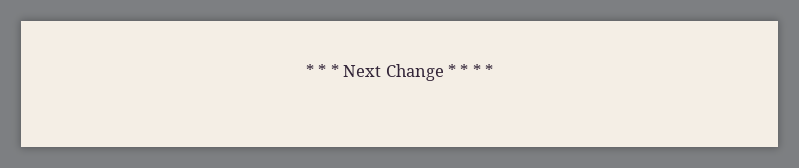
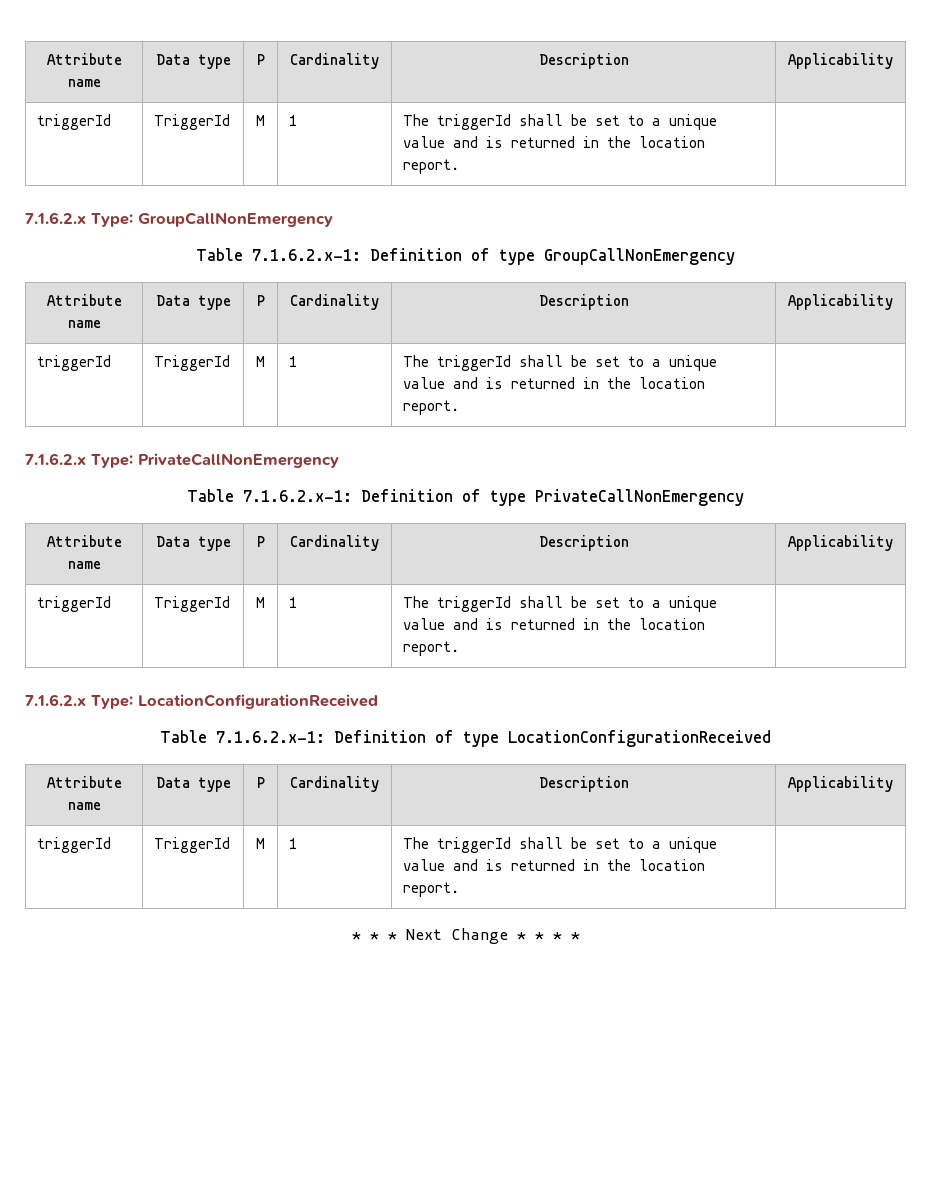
(305, 70) none -> [46,53,122,65] [67,79,101,87] [155,54,231,69] [256,54,265,65] [290,53,379,69] [538,53,629,69] [788,53,893,69] [36,114,111,130] [153,114,230,130] [256,115,265,126] [288,115,297,126] [402,114,717,130] [402,136,705,148] [402,159,459,174] [25,212,333,227] [196,248,735,265] [46,294,122,306] [67,320,101,328] [155,295,231,310] [256,295,265,306] [290,294,379,310] [538,294,629,310] [788,294,893,310] [36,355,111,371] [153,355,230,371] [256,356,265,367] [288,356,297,367] [402,355,717,371] [402,377,705,389] [402,400,459,415] [25,453,339,468] [187,489,744,506] [46,535,122,547] [67,561,101,569] [155,536,231,551] [256,536,265,547] [290,535,379,551] [538,535,629,551] [788,535,893,551] [36,596,111,612] [153,596,230,612] [256,597,265,608] [288,597,297,608] [402,596,717,612] [402,618,705,630] [402,641,459,656] [25,694,378,709] [160,730,771,747] [46,776,122,788] [67,802,101,810] [155,777,231,792] [256,777,265,788] [290,776,379,792] [538,776,629,792] [788,776,893,792] [36,837,111,853] [153,837,230,853] [256,838,265,849] [288,838,297,849] [402,837,717,853] [402,859,705,871] [402,882,459,897] Attribute name | Data type | P | Cardinality | Description | Applicability // triggerId | TriggerId | M | 1 | The triggerId shall be set to a unique value and is returned in the location report. | // 7.1.6.2.x Type: GroupCallNonEmergency // Table 7.1.6.2.x-1: Definition of type GroupCallNonEmergency // Attribute name | Data type | P | Cardinality | Description | Applicability // triggerId | TriggerId | M | 1 | The triggerId shall be set to a unique value and is returned in the location report. | // 7.1.6.2.x Type: PrivateCallNonEmergency // Table 7.1.6.2.x-1: Definition of type PrivateCallNonEmergency // Attribute name | Data type | P | Cardinality | Description | Applicability // triggerId | TriggerId | M | 1 | The triggerId shall be set to a unique value and is returned in the location report. | // 7.1.6.2.x Type: LocationConfigurationReceived // Table 7.1.6.2.x-1: Definition of type LocationConfigurationReceived // Attribute name | Data type | P | Cardinality | Description | Applicability // triggerId | TriggerId | M | 1 | The triggerId shall be set to a unique value and is returned in the location report. | //

